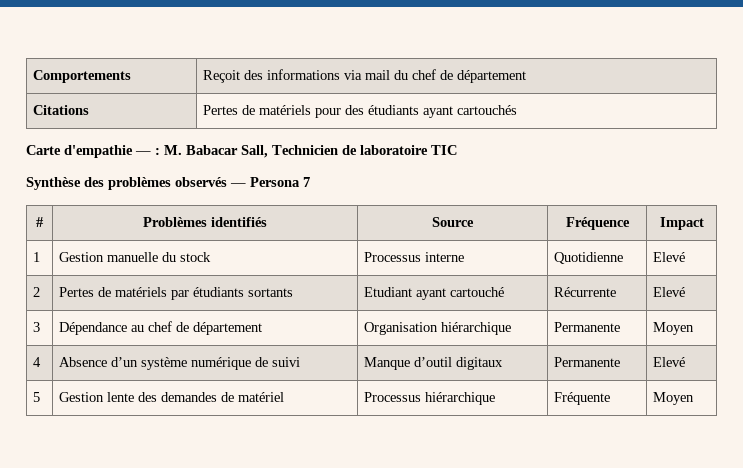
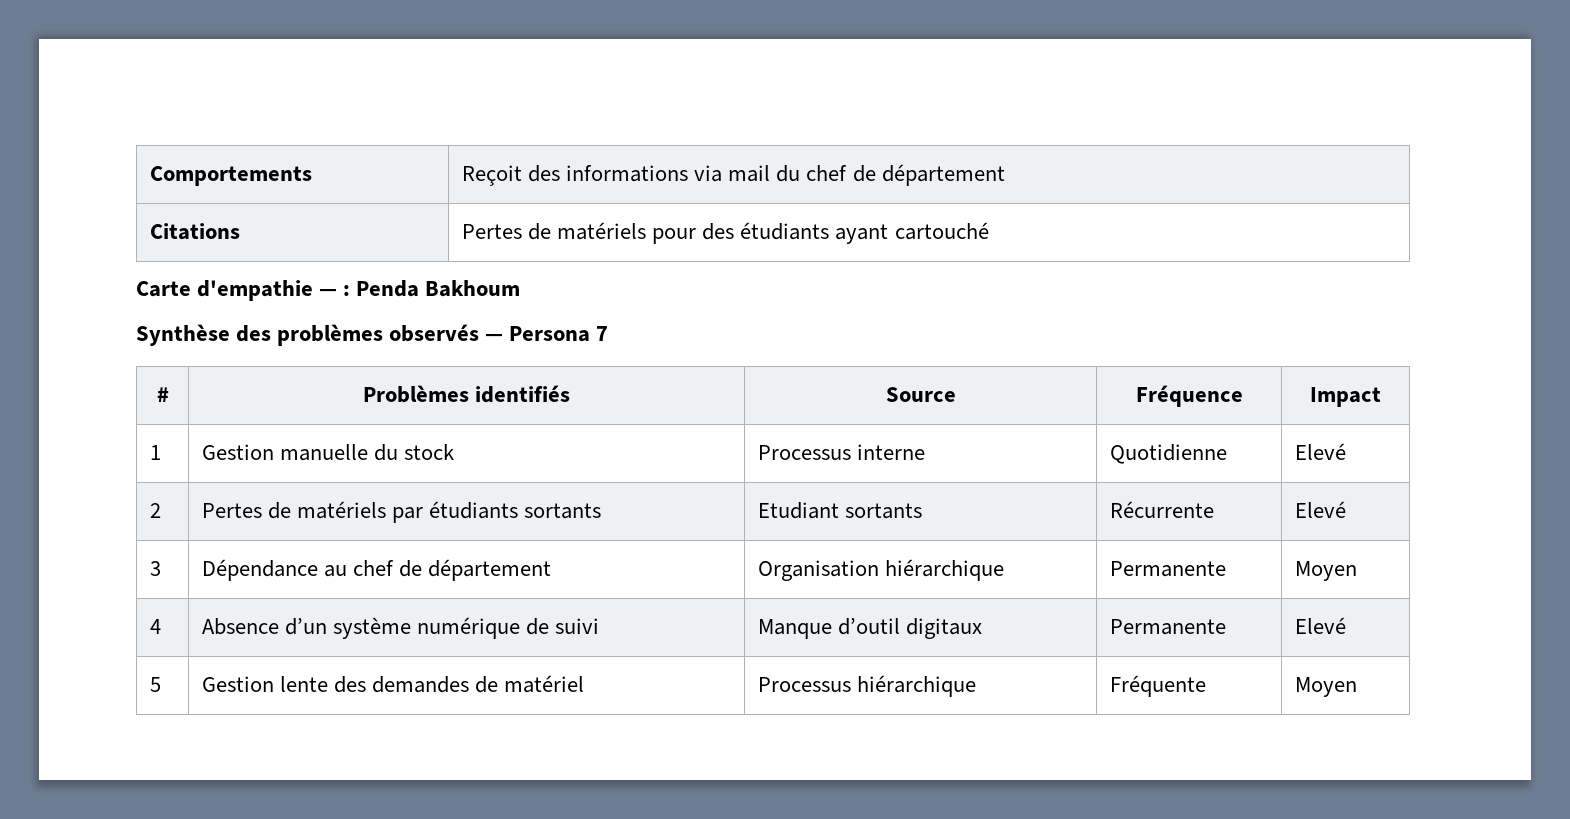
[457,105,518,115] cartouchés -> [894,222,989,240] cartouché
[164,145,457,158] M. Babacar Sall, Technicien de laboratoire TIC -> [356,280,521,297] Penda Bakhoum
[416,287,505,300] ayant cartouché -> [845,503,923,519] sortants

